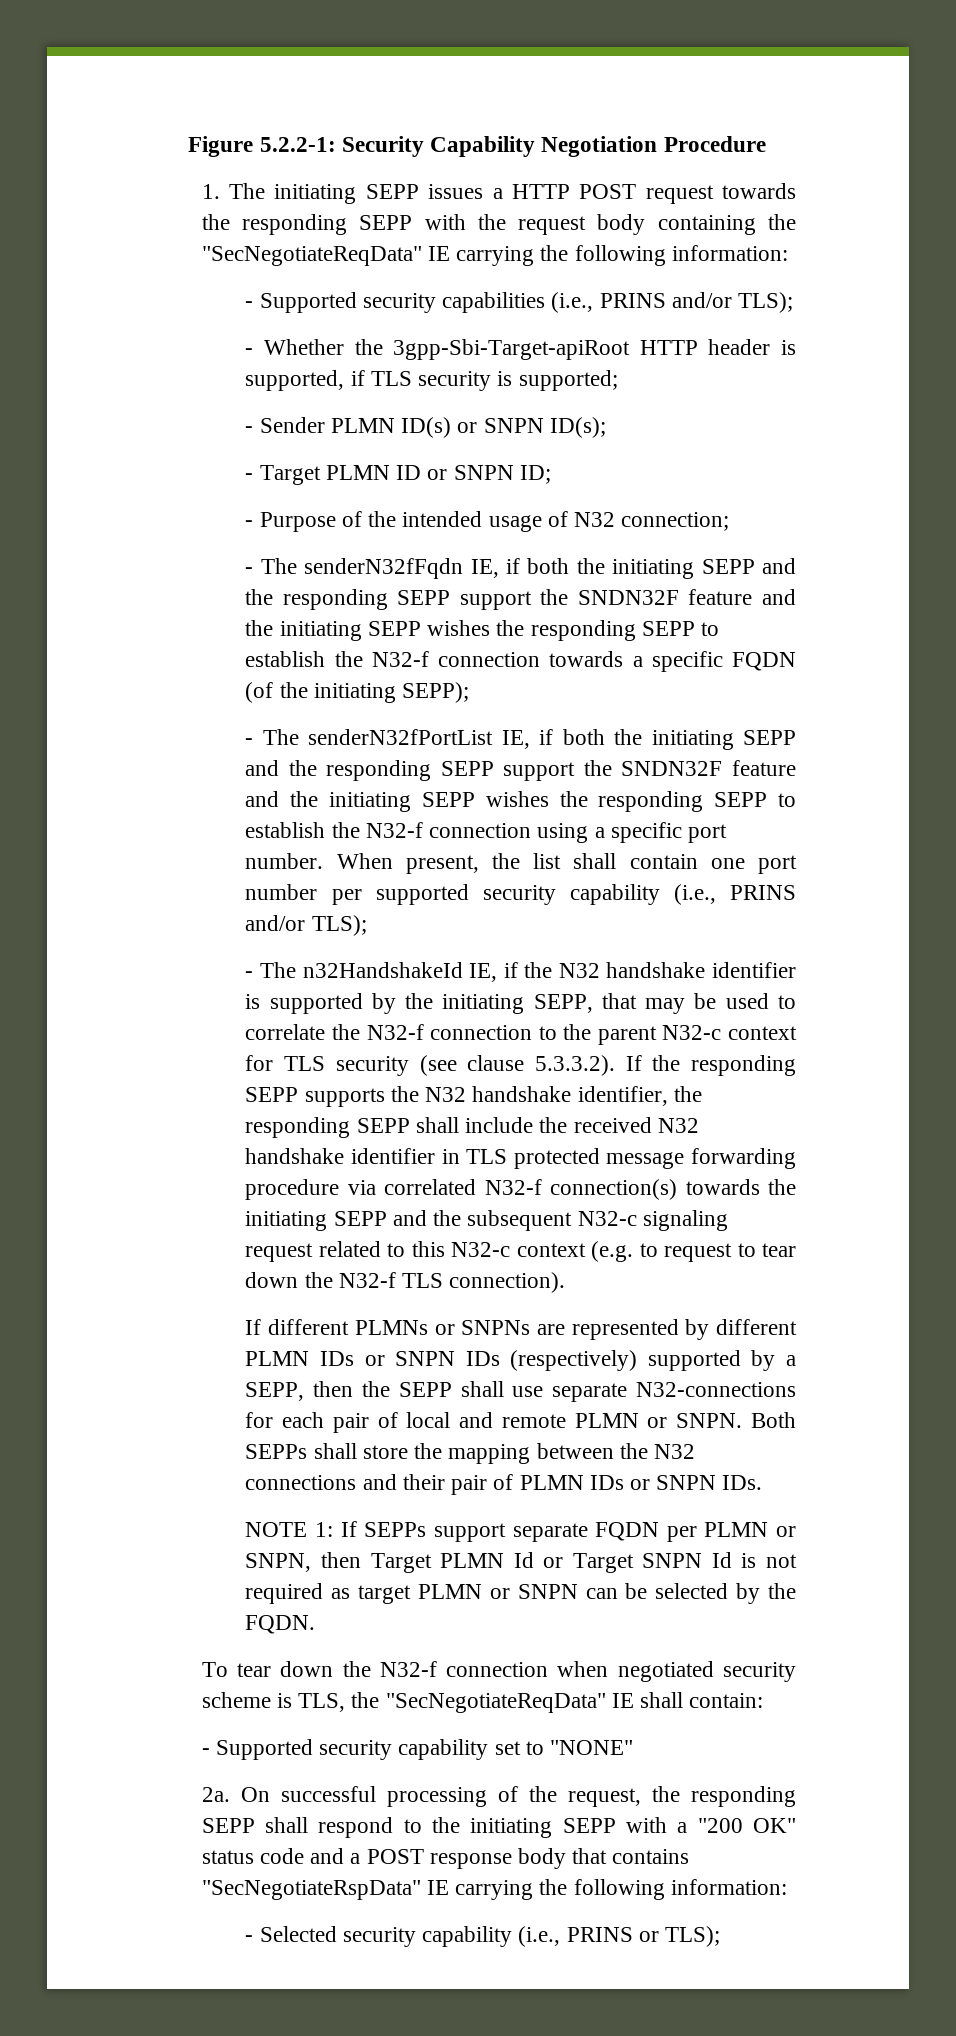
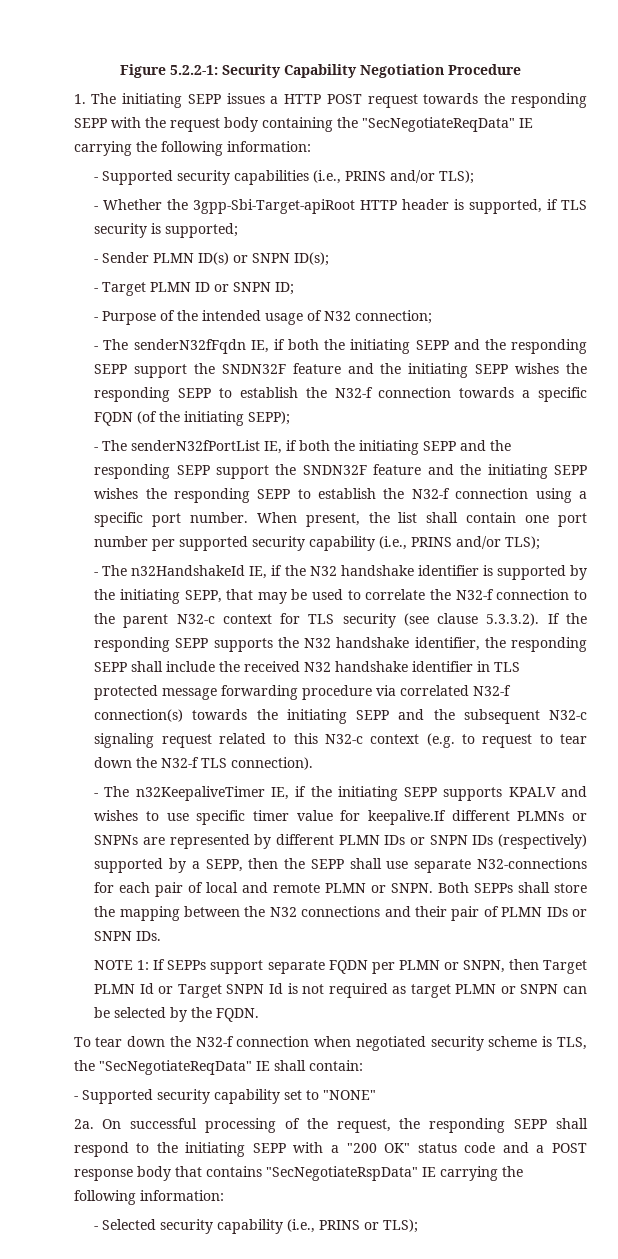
[245,1319,262,1335] If -> [94,786,587,801] [94,810,446,825] - The n32KeepaliveTimer IE, if the initiating SEPP supports KPALV and wishes to use specific timer value for keepalive.If

